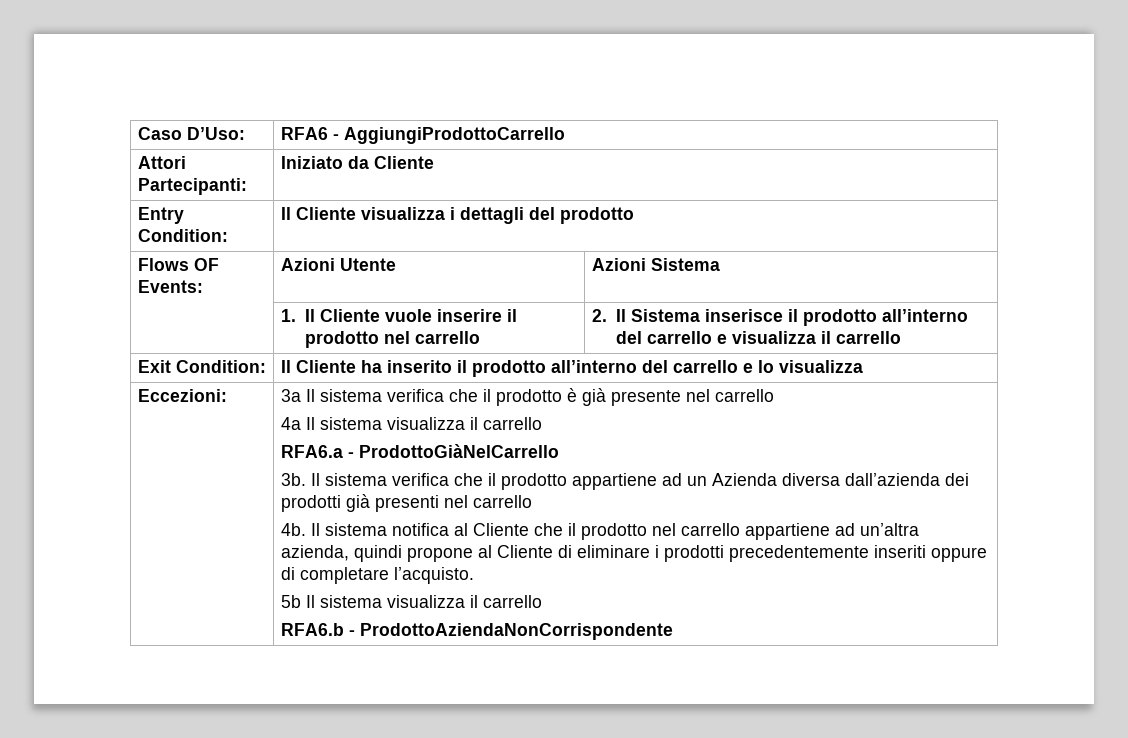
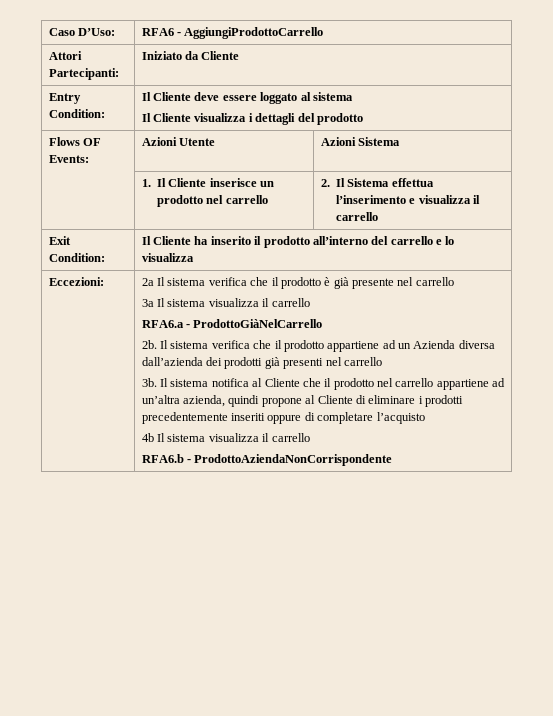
(356, 213) none -> [194,92,353,104] [141,113,192,122] deve essere loggato al sistema // Il Cliente
[384,309,517,322] vuole inserire il -> [209,178,275,187] inserisce un
[704,309,968,326] [615,331,712,344] inserisce il prodotto all’interno del carrello -> [391,178,434,187] [335,195,406,204] effettua l’inserimento
[280,389,301,402] 3a -> [141,278,154,286] 2a
[280,417,301,430] 4a -> [141,299,154,307] 3a
[280,473,306,486] 3b. -> [141,340,157,349] 2b.
[280,523,306,536] 4b. -> [141,378,157,387] 3b.
[393,567,474,584] [280,595,301,608] l’acquisto. // 5b -> [376,412,425,424] [141,433,154,442] l’acquisto // 4b

